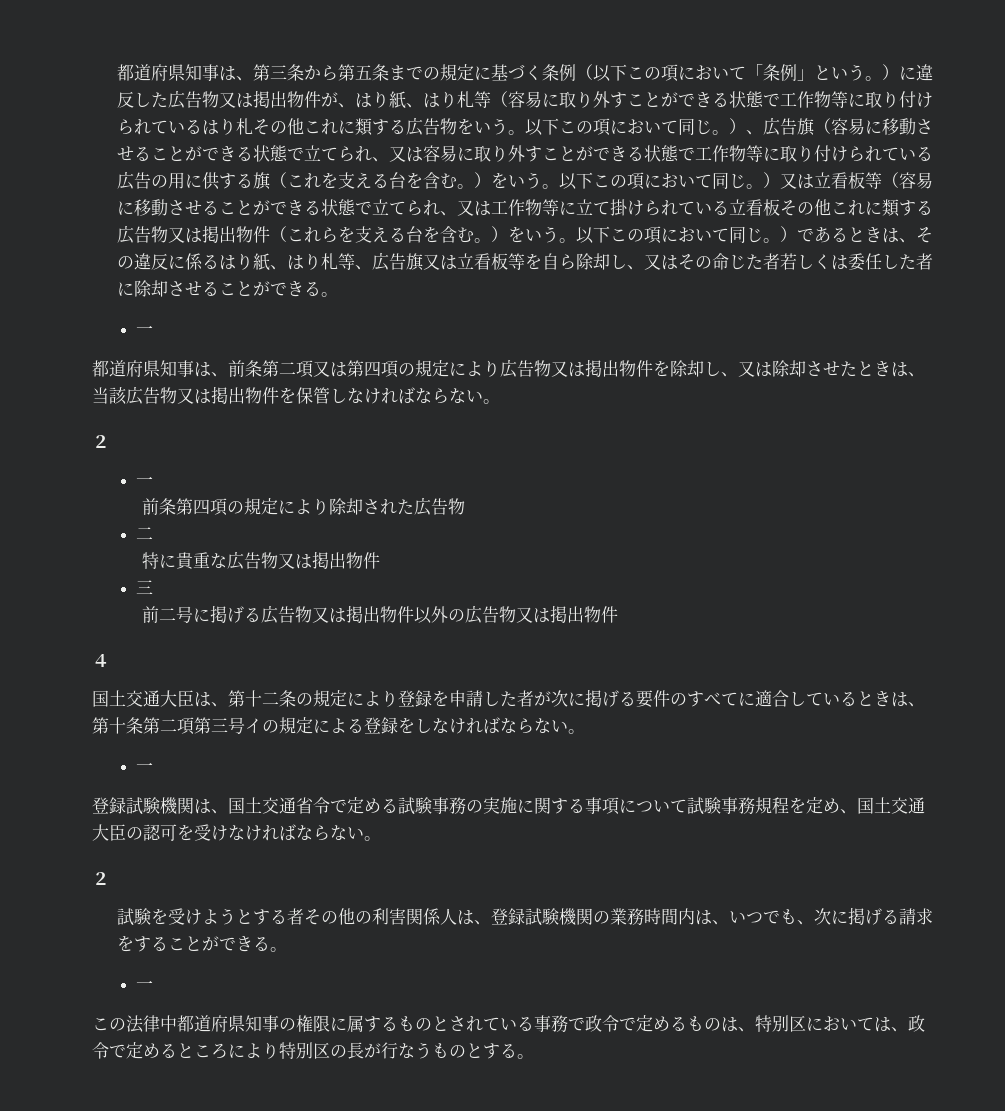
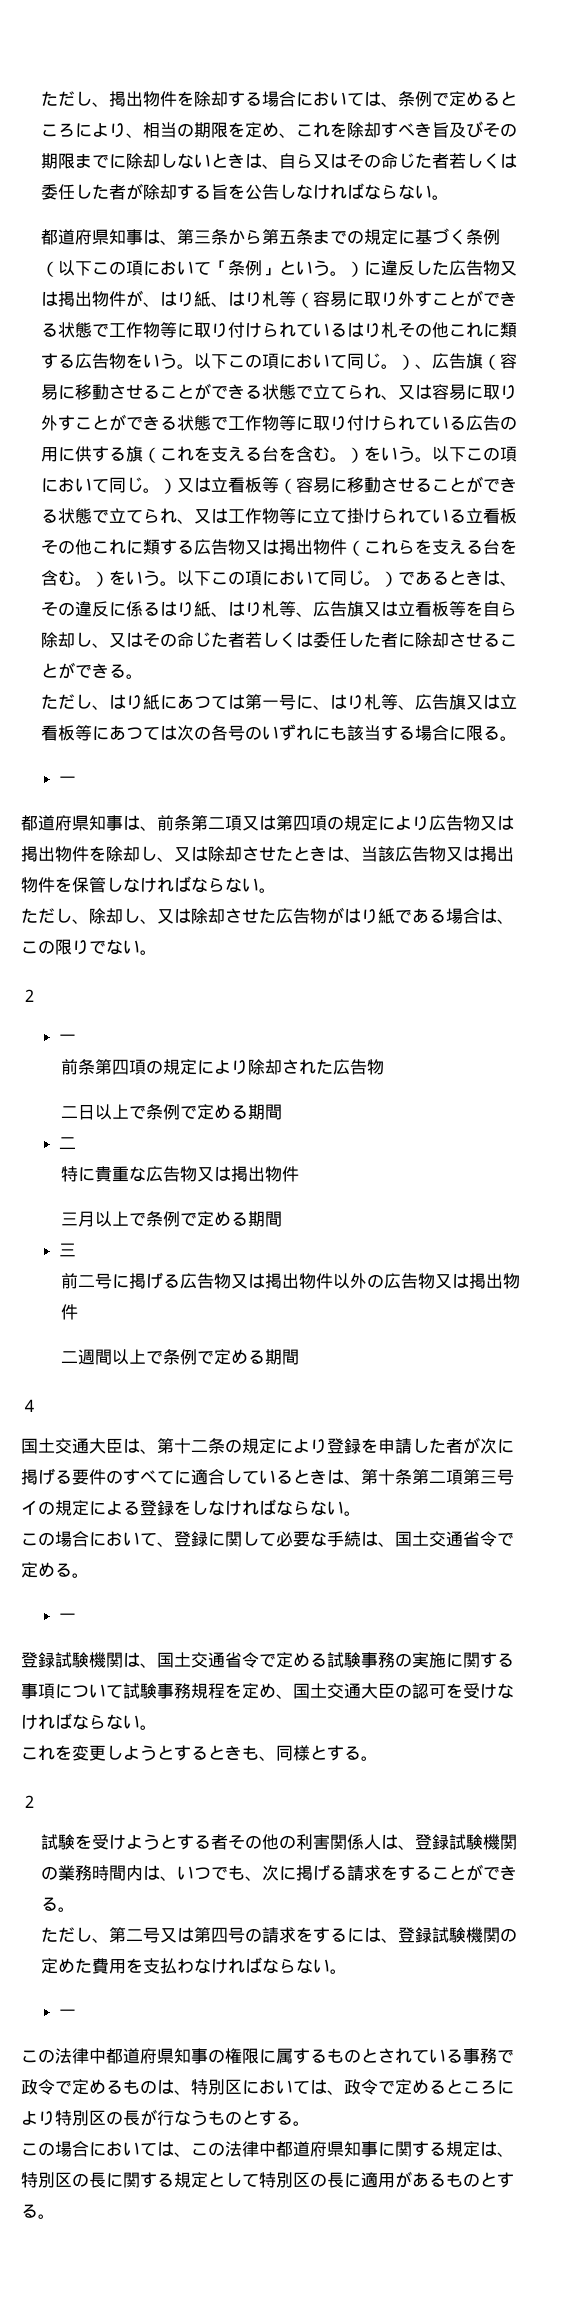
(117, 72) none -> [40,91,517,107] [40,121,517,138] [40,153,517,169] [40,183,449,200] ただし、掲出物件を除却する場合においては、条例で定めるところにより、相当の期限を定め、これを除却すべき旨及びその期限までに除却しないときは、自ら又はその命じた者若しくは委任した者が除却する旨を公告しなければならない。 //
(339, 294) none -> [40,694,517,710] [40,724,517,741] // ただし、はり紙にあつては第一号に、はり札等、広告旗又は立看板等にあつては次の各号のいずれにも該当する場合に限る。
(500, 401) none -> [21,907,514,924] [21,939,157,955] // ただし、除却し、又は除却させた広告物がはり紙である場合は、この限りでない。
(466, 506) none -> [60,1104,282,1120] // 二日以上で条例で定める期間
(381, 560) none -> [60,1211,282,1227] // 三月以上で条例で定める期間
(619, 614) none -> [60,1349,299,1365] // 二週間以上で条例で定める期間
(585, 731) none -> [21,1531,514,1547] [21,1562,89,1578] // この場合において、登録に関して必要な手続は、国土交通省令で定める。
(381, 838) none -> [21,1745,378,1761] // これを変更しようとするときも、同様とする。
(288, 949) none -> [40,1927,517,1943] [40,1957,347,1974] // ただし、第二号又は第四号の請求をするには、登録試験機関の定めた費用を支払わなければならない。
(534, 1056) none -> [21,2141,514,2157] [21,2171,514,2188] [21,2204,55,2219] // この場合においては、この法律中都道府県知事に関する規定は、特別区の長に関する規定として特別区の長に適用があるものとする。

